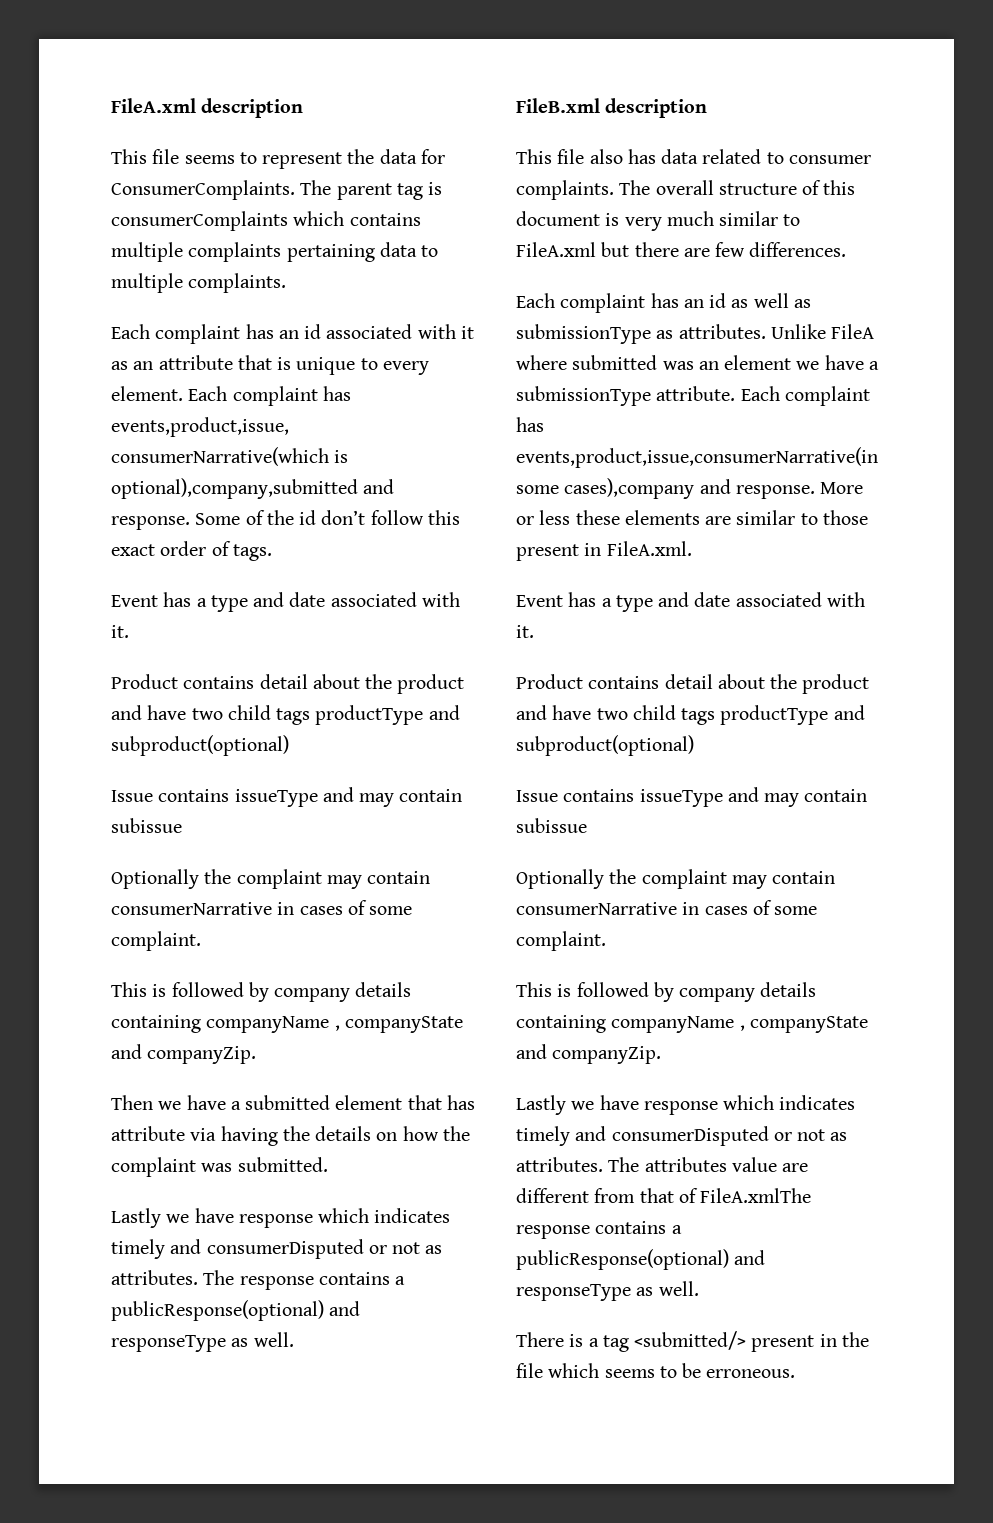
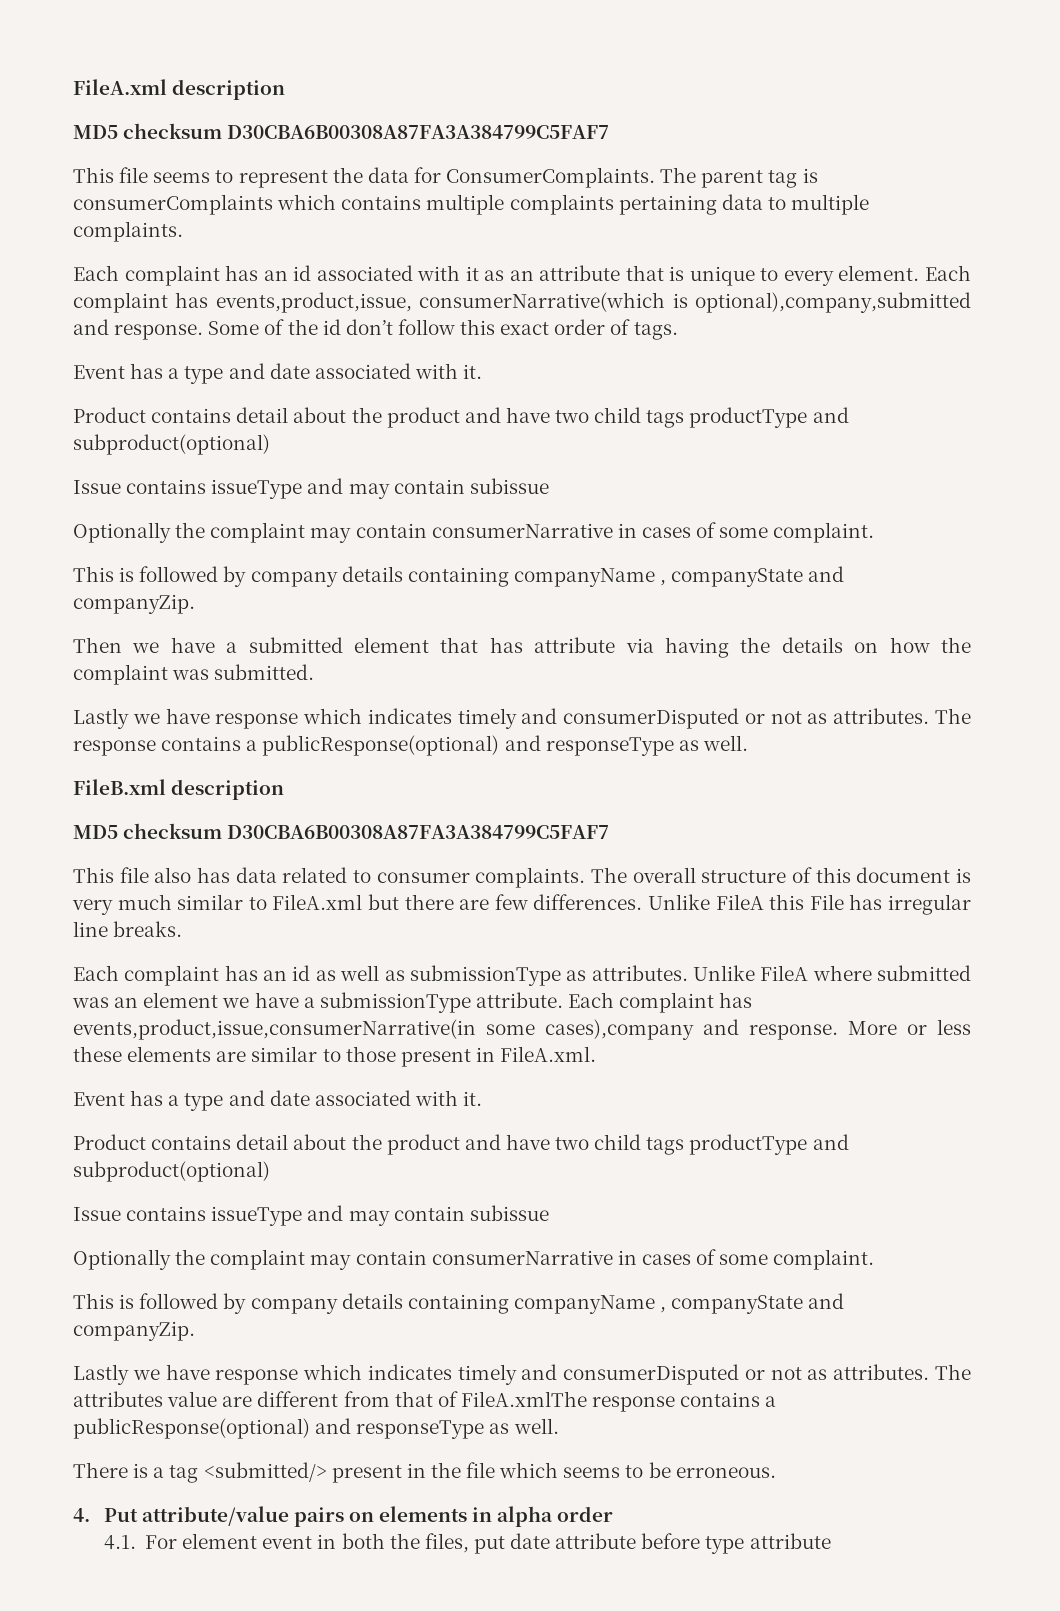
(304, 108) none -> [73,123,610,139] // MD5 checksum D30CBA6B00308A87FA3A384799C5FAF7
(708, 108) none -> [73,823,610,839] // MD5 checksum D30CBA6B00308A87FA3A384799C5FAF7
(847, 249) none -> [648,894,972,915] [73,921,183,937] Unlike FileA this File has irregular line breaks.
(796, 1373) none -> [73,1506,614,1527] [103,1533,831,1554] // 4. Put attribute/value pairs on elements in alpha order // 4.1. For element event in both the files, put date attribute before type attribute

